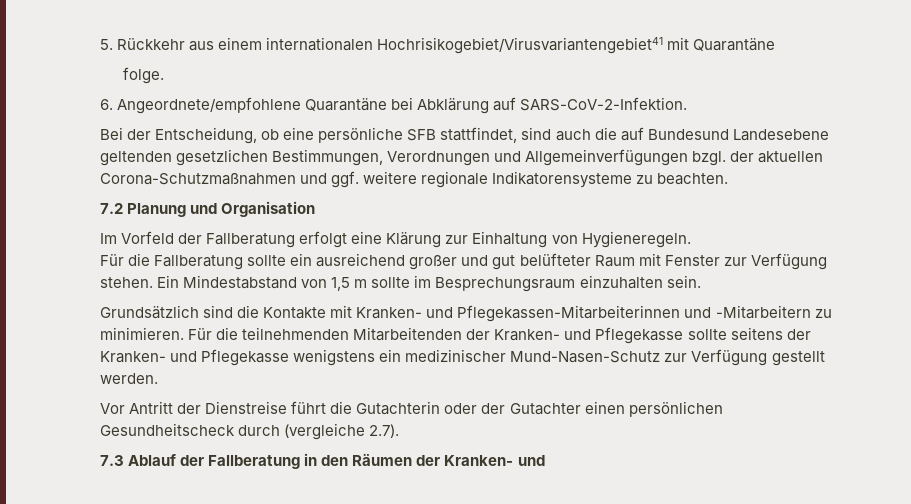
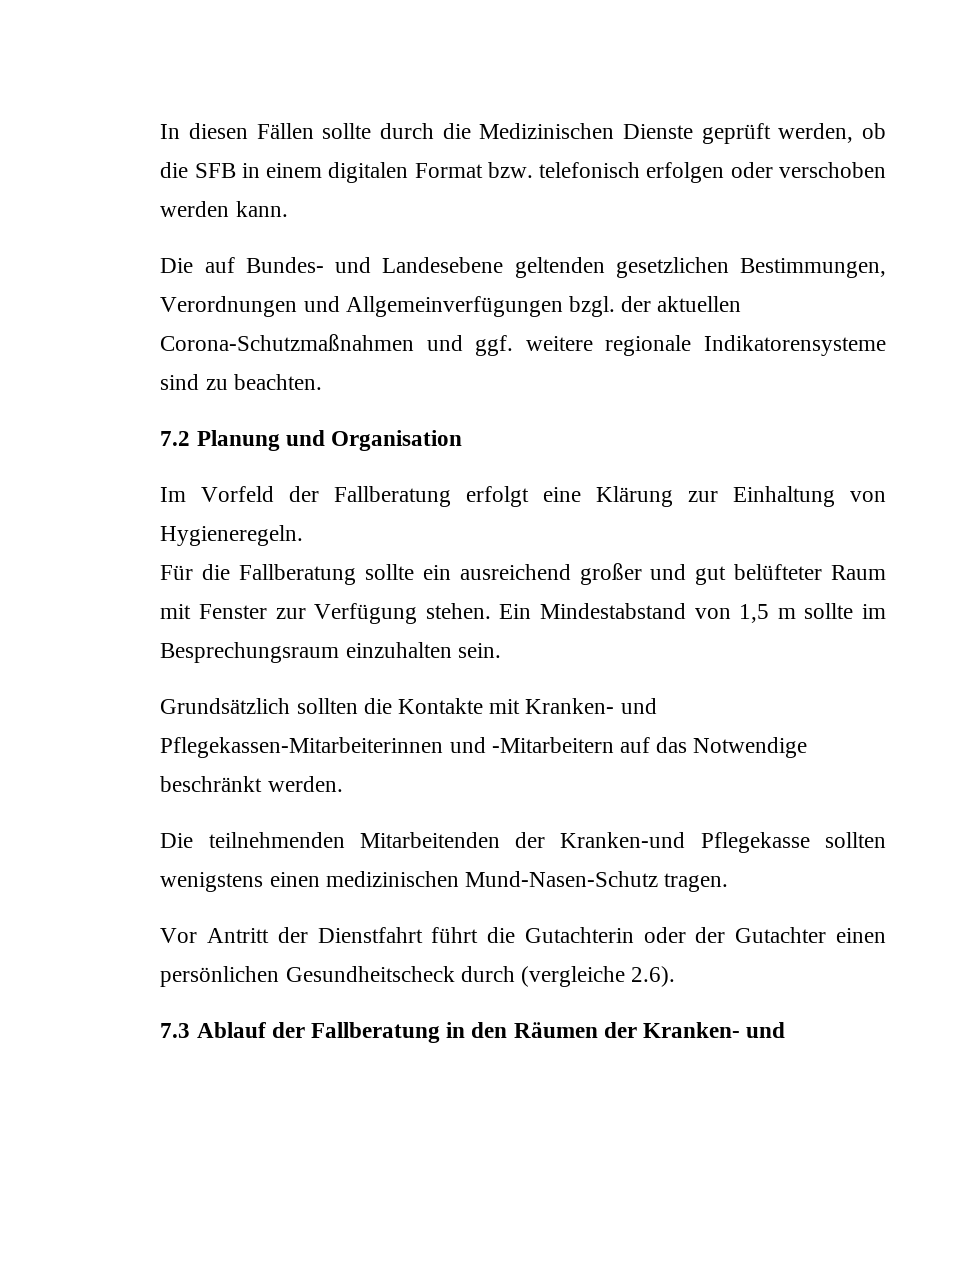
[100,37,776,54] [122,67,164,84] [100,97,688,114] [100,127,729,144] 5. Rückkehr aus einem internationalen Hochrisikogebiet/Virusvariantengebiet41 mit Quarantäne // folge. // 6. Angeordnete/empfohlene Quarantäne bei Abklärung auf SARS-CoV-2-Infektion. // Bei der Entscheidung, ob eine persönliche SFB stattfindet, sind auch die auf Bundesund -> [160,123,887,144] [160,162,886,183] [160,201,288,217] [160,257,372,273] In diesen Fällen sollte durch die Medizinischen Dienste geprüft werden, ob die SFB in einem digitalen Format bzw. telefonisch erfolgen oder verschoben werden kann. // Die auf Bundes- und
(633, 179) none -> [160,374,200,390] sind
[203,305,234,318] sind -> [296,698,358,714] sollten
[814,309,832,318] [100,327,811,344] [100,349,825,366] [100,373,159,384] zu minimieren. Für die teilnehmenden Mitarbeitenden der Kranken- und Pflegekasse sollte seitens der Kranken- und Pflegekasse wenigstens ein medizinischer Mund-Nasen-Schutz zur Verfügung gestellt werden. -> [619,737,808,758] [160,776,343,792] [160,832,886,853] [160,871,729,892] auf das Notwendige beschränkt werden. // Die teilnehmenden Mitarbeitenden der Kranken-und Pflegekasse sollten wenigstens einen medizinischen Mund-Nasen-Schutz tragen.
[205,401,288,414] Dienstreise -> [317,927,423,943] Dienstfahrt
[369,424,400,438] 2.7). -> [631,966,676,987] 2.6).

